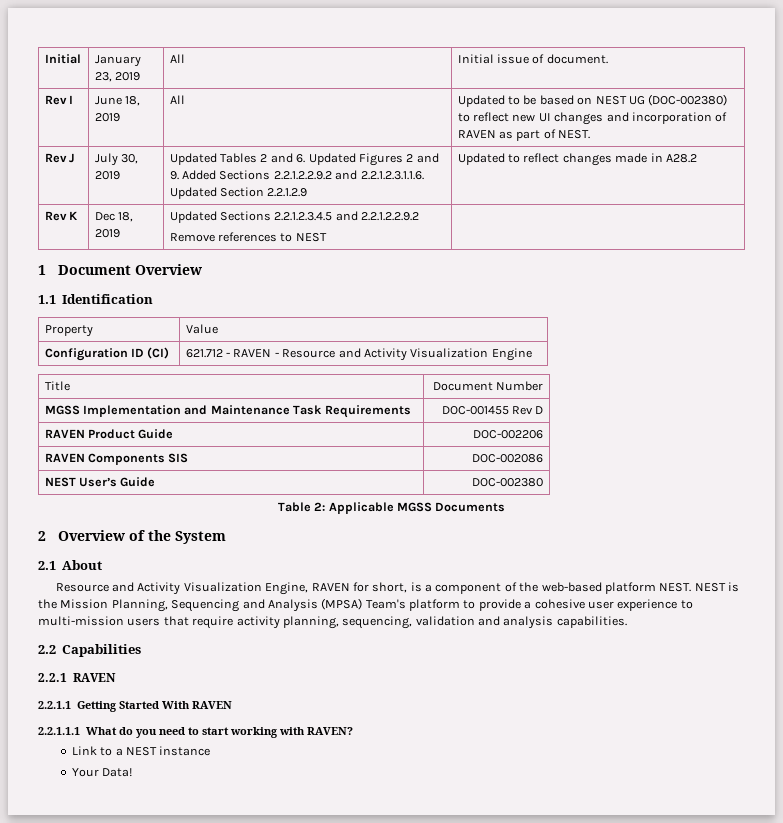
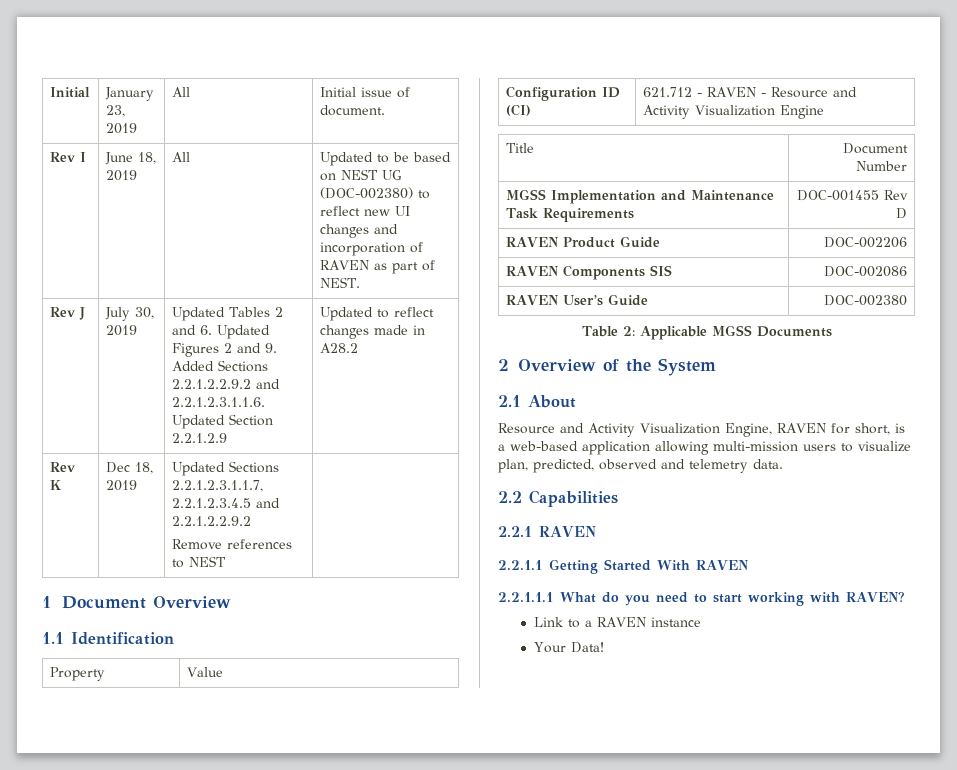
(272, 216) none -> [172,480,264,492] 2.2.1.2.3.1.1.7,
[44,477,76,487] NEST -> [506,295,560,305] RAVEN
[435,582,740,594] [38,598,693,612] [38,616,627,629] component of the web-based platform NEST. NEST is the Mission Planning, Sequencing and Analysis (MPSA) Team's platform to provide a cohesive user experience to multi-mission users that require activity planning, sequencing, validation and analysis capabilities. -> [510,441,911,455] [498,459,783,473] web-based application allowing multi-mission users to visualize plan, predicted, observed and telemetry data.
[125,747,157,756] NEST -> [596,617,646,627] RAVEN

